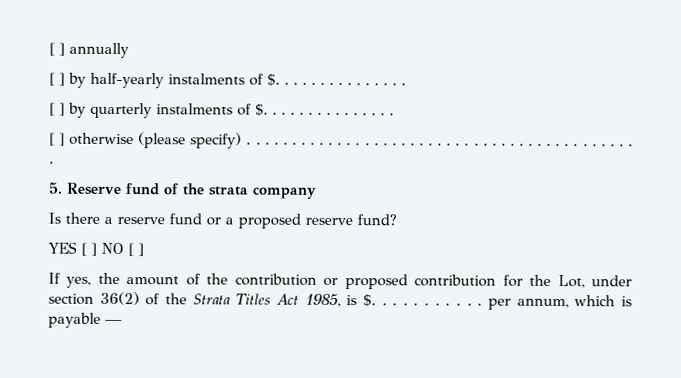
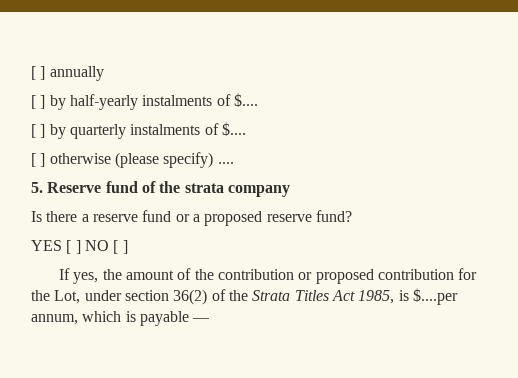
[267,73,406,86] $. . . . . . . . . . . . . . . -> [233,93,258,107] $....
[255,103,394,116] $. . . . . . . . . . . . . . . -> [221,122,246,136] $....
[246,142,634,147] [49,161,54,164] . . . . . . . . . . . . . . . . . . . . . . . . . . . . . . . . . . . . . . . . . . . . -> [217,162,234,164] ....
[362,294,512,310] $. . . . . . . . . . . per -> [412,288,458,305] $....per

